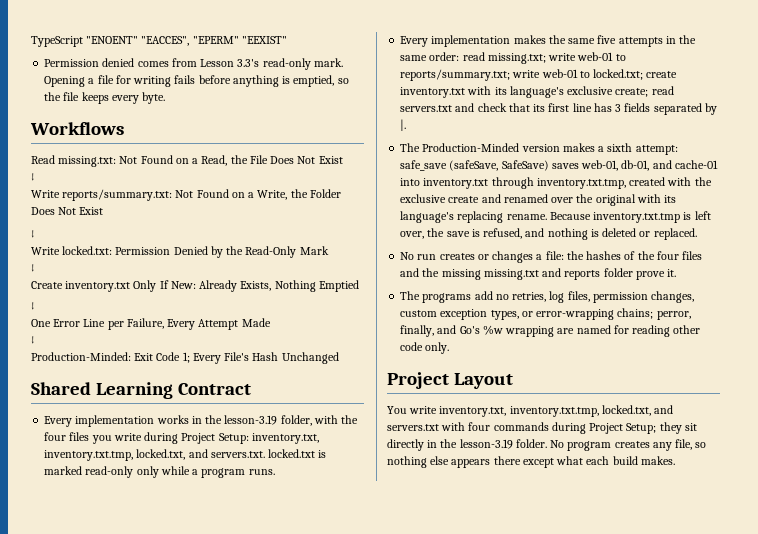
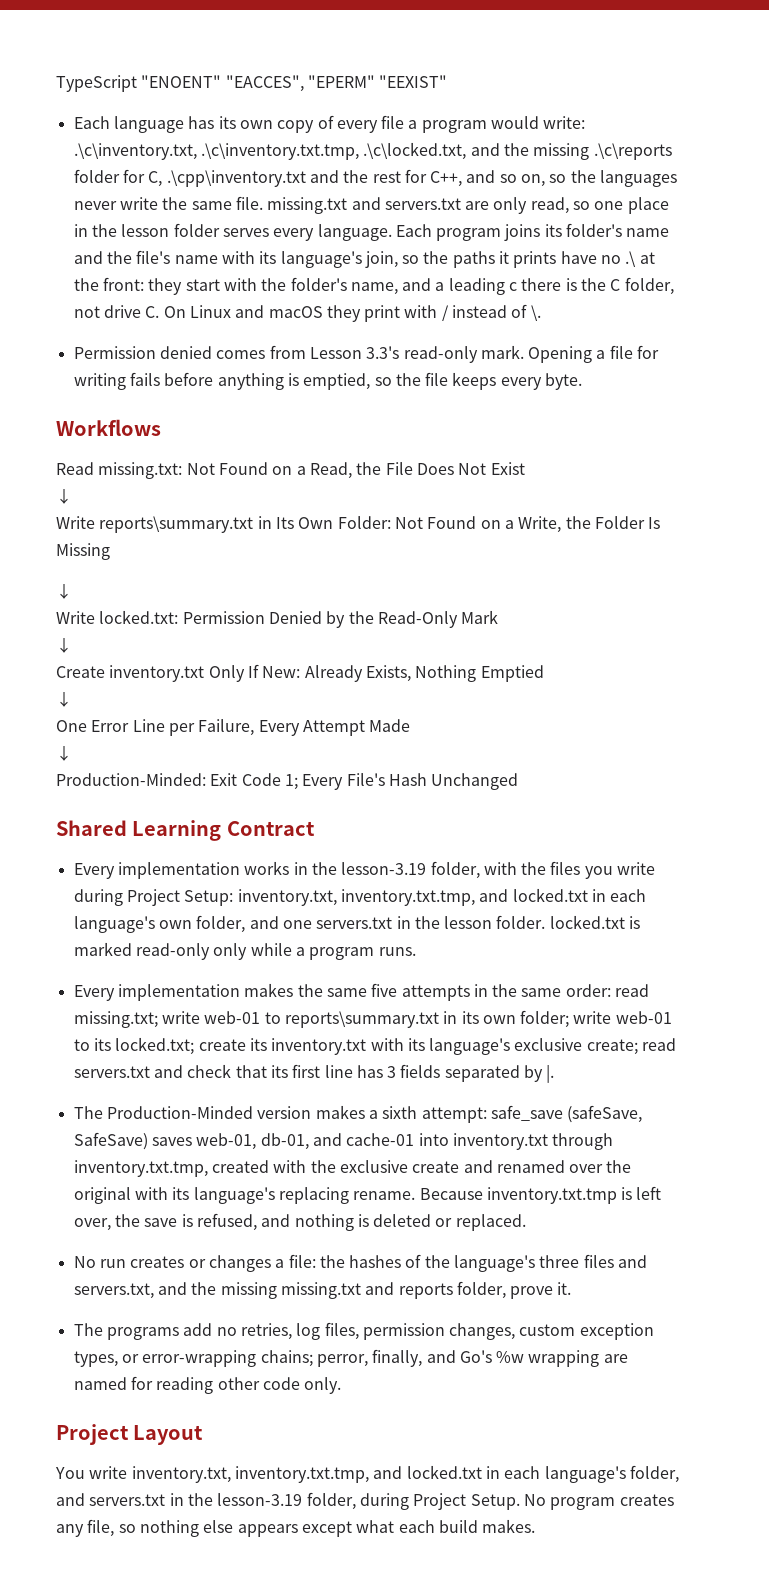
(287, 40) none -> [73,115,586,133] [73,142,672,160] [73,169,678,187] [73,196,669,214] [73,223,670,241] [73,250,655,268] [73,277,674,295] [73,304,541,322] // Each language has its own copy of every file a program would write: .\c\inventory.txt, .\c\inventory.txt.tmp, .\c\locked.txt, and the missing .\c\reports folder for C, .\cpp\inventory.txt and the rest for C++, and so on, so the languages never write the same file. missing.txt and servers.txt are only read, so one place in the lesson folder serves every language. Each program joins its folder's name and the file's name with its language's join, so the paths it prints have no .\ at the front: they start with the folder's name, and a leading c there is the C folder, not drive C. On Linux and macOS they print with / instead of \.
[62,189,173,201] reports/summary.txt: -> [99,516,391,533] reports\summary.txt in Its Own Folder:
[31,207,104,215] Does Not Exist -> [648,517,661,529] [56,543,110,560] Is Missing
[44,432,67,441] four -> (547, 868) none
[136,449,265,460] locked.txt, and servers.txt. -> [479,888,647,902] [73,915,546,933] and locked.txt in each language's own folder, and one servers.txt in the lesson folder.
[400,69,590,81] reports/summary.txt; write web-01 to -> [284,1010,672,1028] [73,1038,111,1051] reports\summary.txt in its own folder; write web-01 to its
(678, 74) none -> [249,1038,267,1051] its
[656,251,703,260] four files -> [454,1254,648,1272] [73,1283,154,1299] language's three files and servers.txt,
[603,268,633,277] folder -> [456,1281,506,1299] folder,
[601,405,674,416] [387,422,697,434] [387,439,547,451] locked.txt, and servers.txt with four commands during Project Setup; they sit directly in the lesson-3.19 folder. -> [373,1465,679,1483] [56,1492,520,1510] and locked.txt in each language's folder, and servers.txt in the lesson-3.19 folder, during Project Setup.
[493,456,521,465] there -> (298, 1530) none

